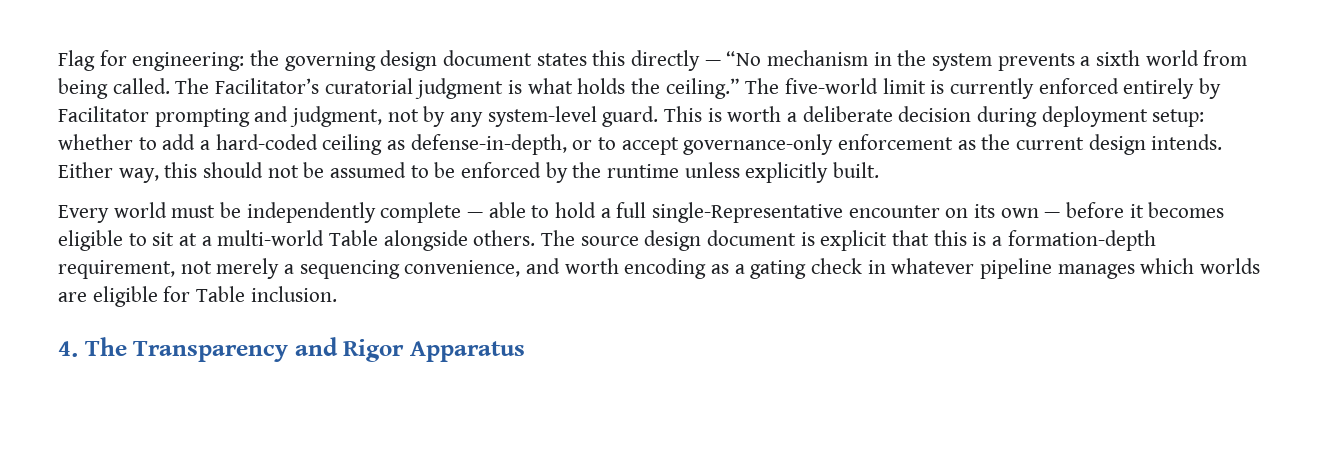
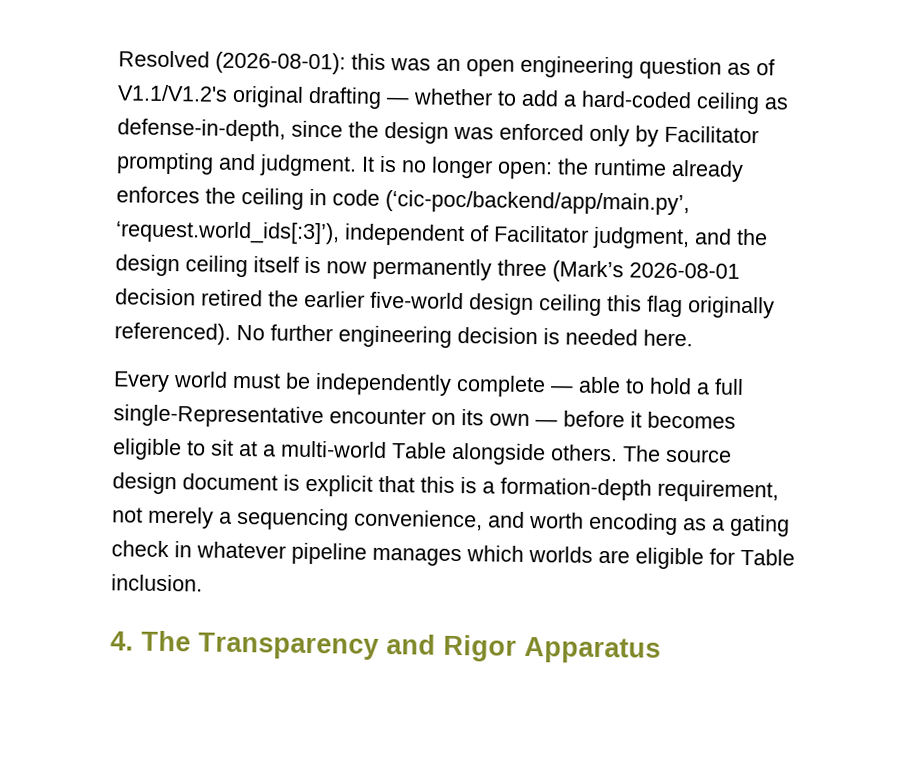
[58,50,1248,71] [58,78,1222,99] [58,106,1205,127] Flag for engineering: the governing design document states this directly — “No mechanism in the system prevents a sixth world from being called. The Facilitator’s curatorial judgment is what holds the ceiling.” The five-world limit is currently enforced entirely by Facilitator prompting and judgment, not by any system-level guard. This is worth a deliberate decision during deployment setup: -> [118,50,775,80] [117,84,409,109] Resolved (2026-08-01): this was an open engineering question as of V1.1/V1.2's original drafting —
[572,134,1223,155] [58,162,880,183] or to accept governance-only enforcement as the current design intends. Either way, this should not be assumed to be enforced by the runtime unless explicitly built. -> [291,120,759,147] [116,152,744,182] [116,186,690,216] [115,220,768,250] [115,254,740,283] [115,288,775,319] [114,322,693,348] since the design was enforced only by Facilitator prompting and judgment. It is no longer open: the runtime already enforces the ceiling in code (‘cic-poc/backend/app/main.py’, ‘request.world_ids[:3]’), independent of Facilitator judgment, and the design ceiling itself is now permanently three (Mark’s 2026-08-01 decision retired the earlier five-world design ceiling this flag originally referenced). No further engineering decision is needed here.

